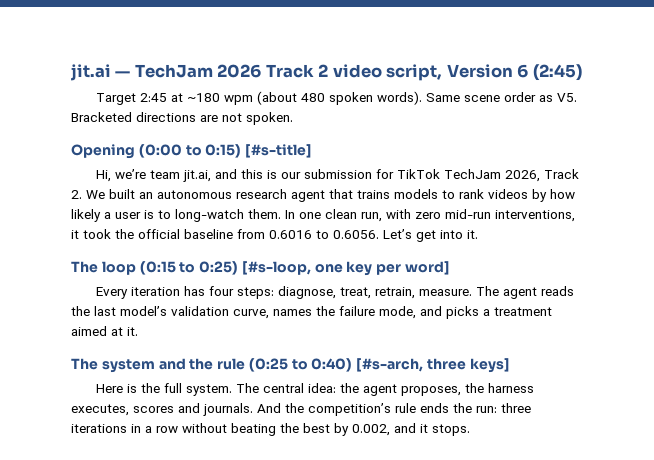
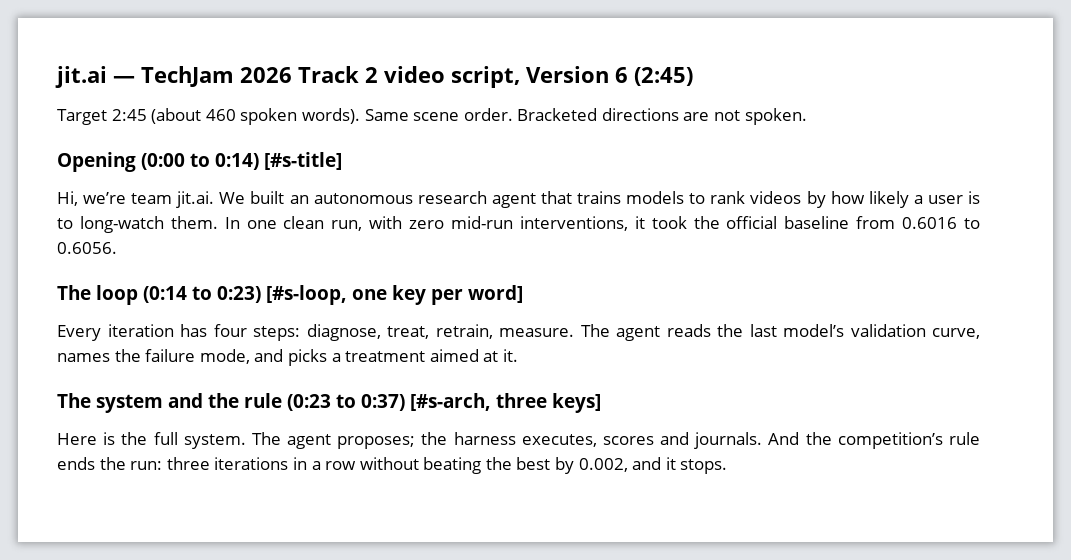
[170,91,325,105] at ~180 wpm (about 480 -> [151,108,236,124] (about 460
[503,92,577,102] order as V5. -> [463,108,513,121] order.
[205,144,242,158] 0:15) -> [215,153,259,170] 0:14)
[182,169,579,182] [71,190,82,199] jit.ai, and this is our submission for TikTok TechJam 2026, Track 2. -> [176,191,215,208] jit.ai.
[383,229,478,242] Let’s get into it. -> (117, 248) none
[139,261,239,275] (0:15 to 0:25) -> [143,286,261,303] (0:14 to 0:23)
[248,358,353,372] (0:25 to 0:40) -> [287,394,405,411] (0:23 to 0:37)
[262,383,461,396] central idea: the agent proposes, -> [287,434,416,449] agent proposes;

